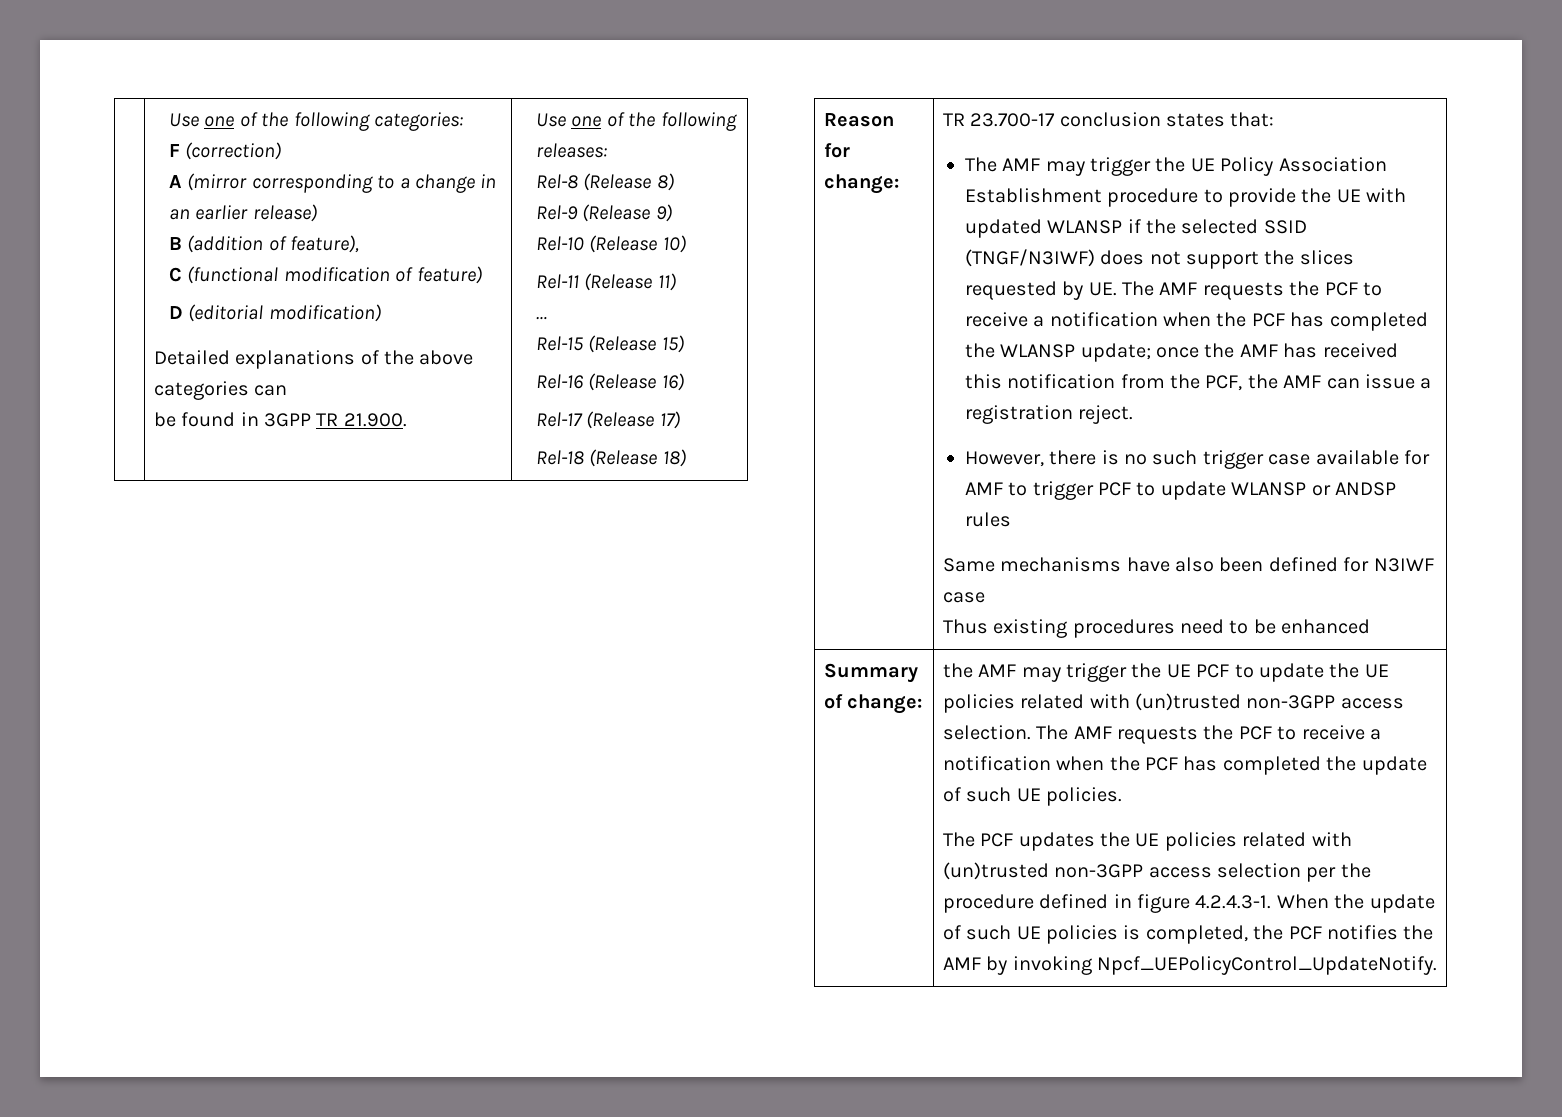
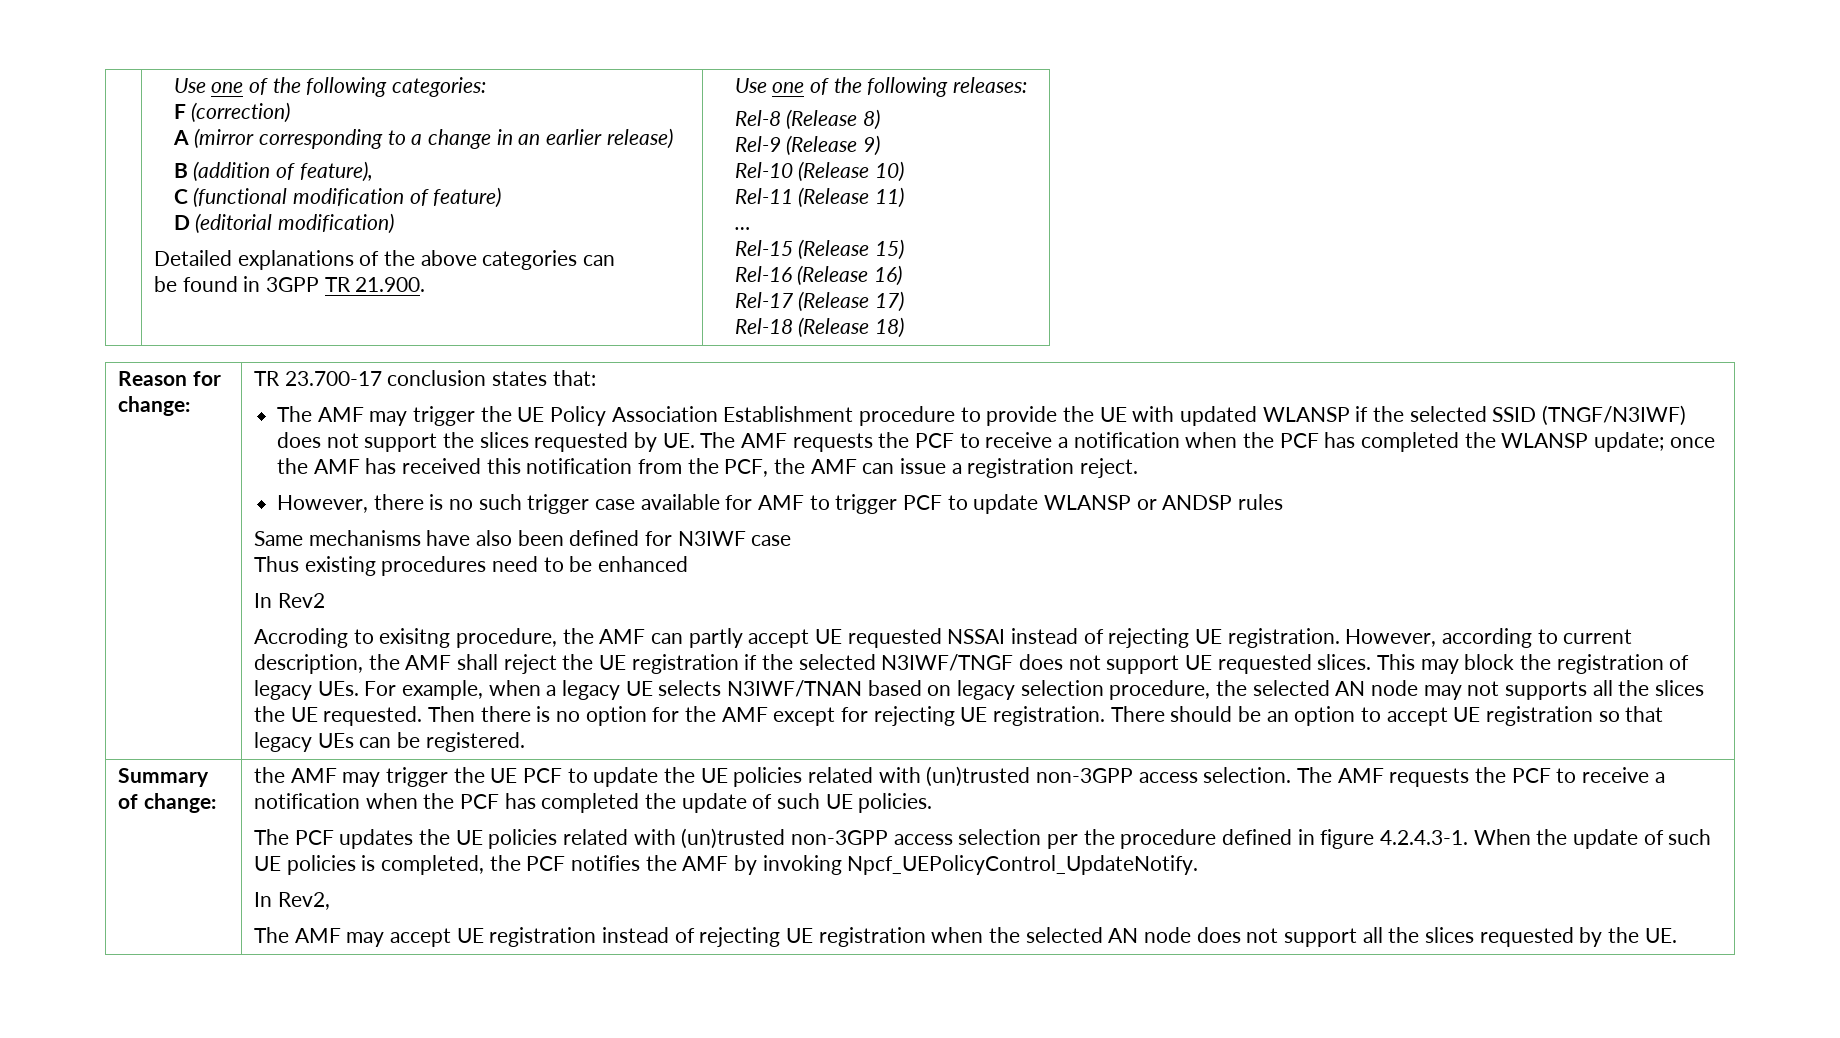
(1371, 626) none -> [253,593,325,608] [253,628,1633,648] [253,654,1690,674] [253,680,1704,700] [253,706,1664,726] [253,732,525,752] // In Rev2 // Accroding to exisitng procedure, the AMF can partly accept UE requested NSSAI instead of rejecting UE registration. However, according to current description, the AMF shall reject the UE registration if the selected N3IWF/TNGF does not support UE requested slices. This may block the registration of legacy UEs. For example, when a legacy UE selects N3IWF/TNAN based on legacy selection procedure, the selected AN node may not supports all the slices the UE requested. Then there is no option for the AMF except for rejecting UE registration. There should be an option to accept UE registration so that legacy UEs can be registered.
(1437, 965) none -> [253,892,330,910] [253,927,1677,947] // In Rev2, // The AMF may accept UE registration instead of rejecting UE registration when the selected AN node does not support all the slices requested by the UE.

